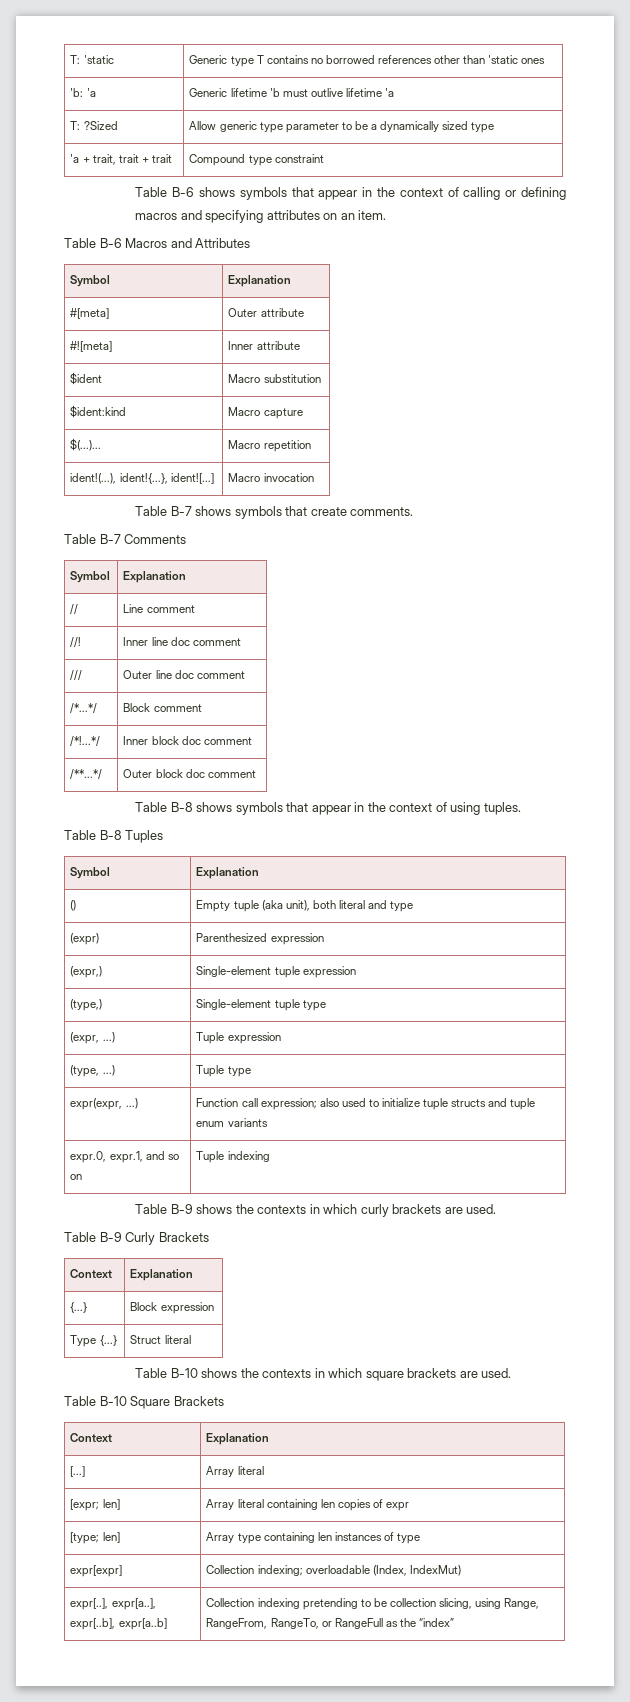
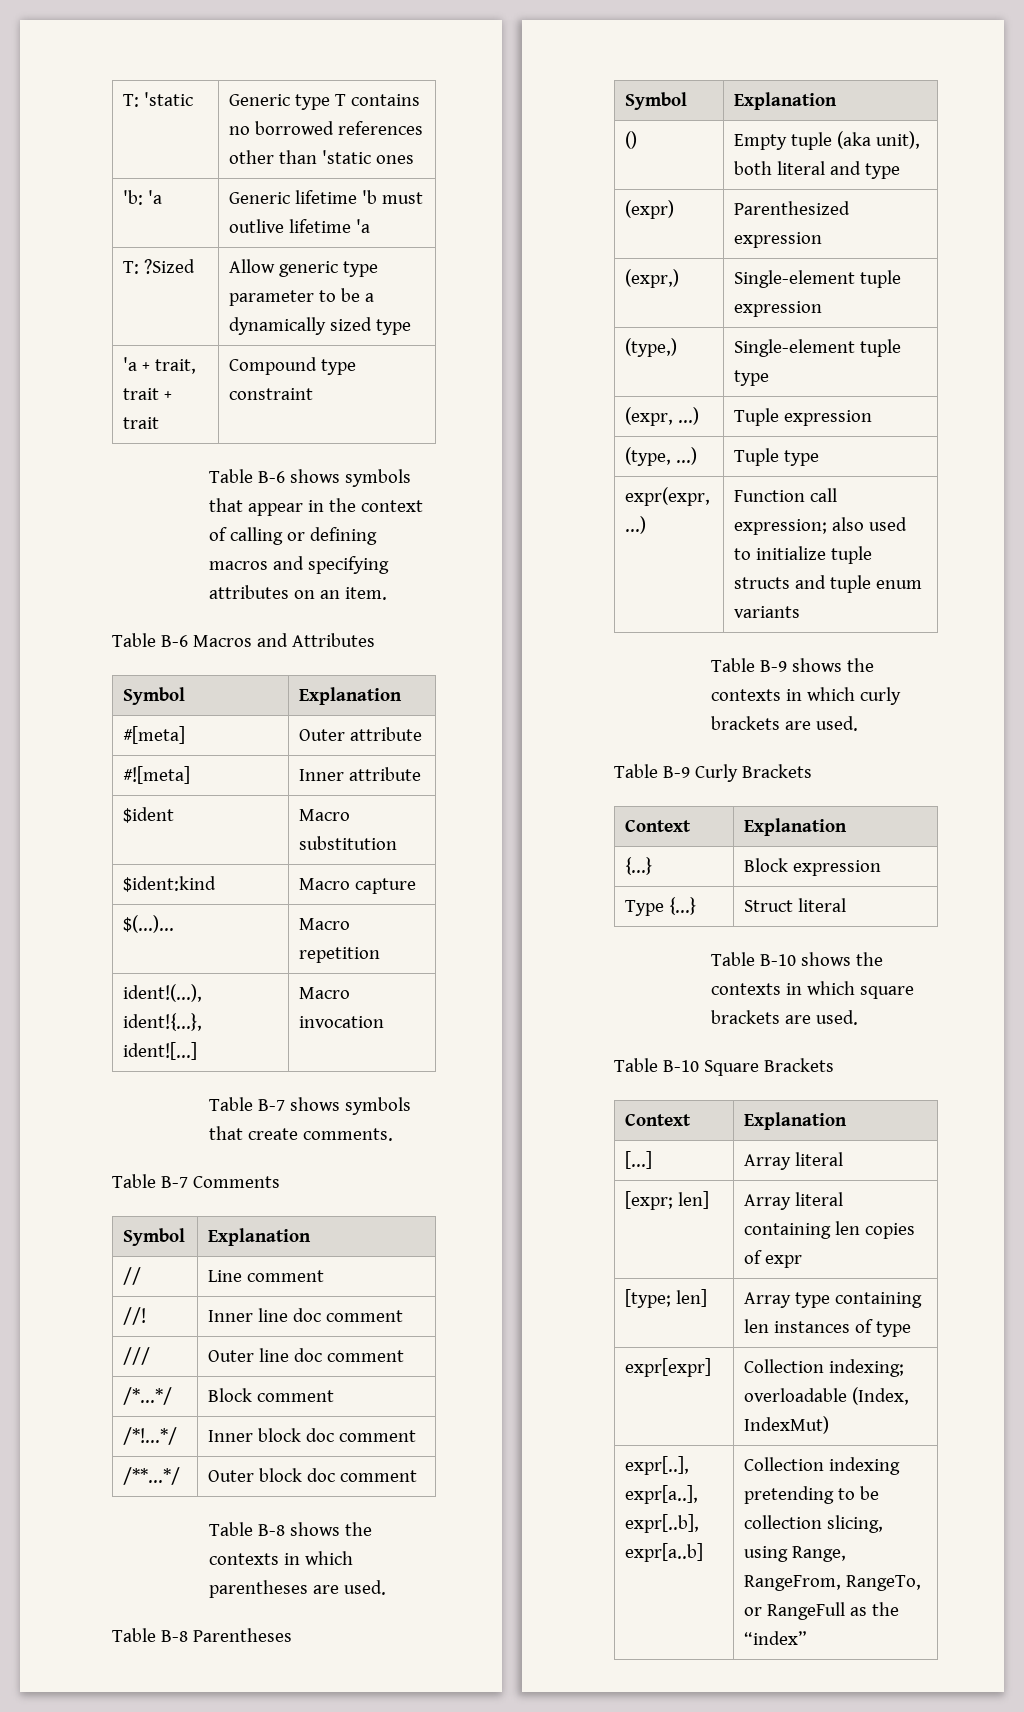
[235,802,521,815] [64,830,164,843] symbols that appear in the context of using tuples. // Table B-8 Tuples -> [345,1522,373,1536] [209,1551,354,1565] [209,1580,387,1598] [112,1628,292,1642] the contexts in which parentheses are used. // Table B-8 Parentheses
[70,1151,179,1163] [70,1174,83,1180] [196,1151,270,1163] // expr.0, expr.1, and so on | Tuple indexing -> (800, 612) none

